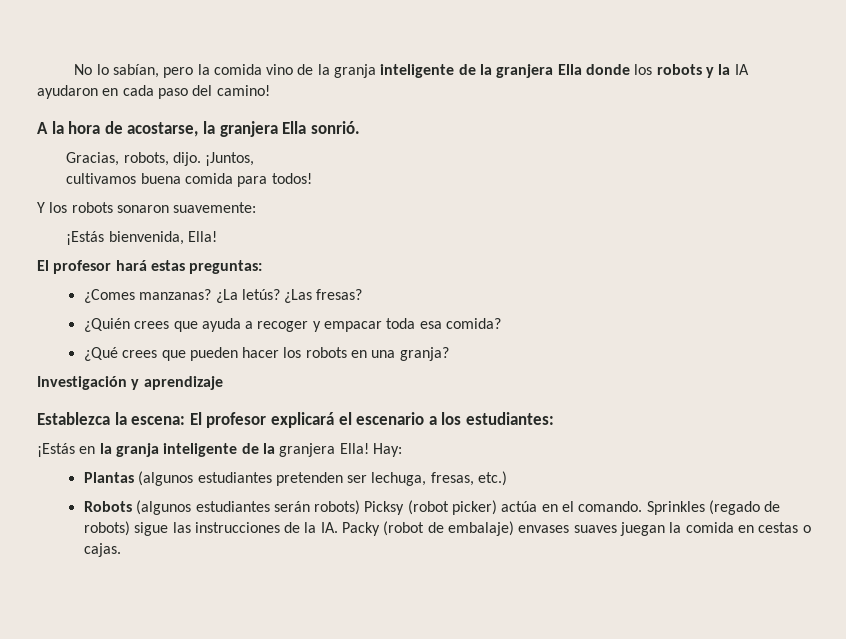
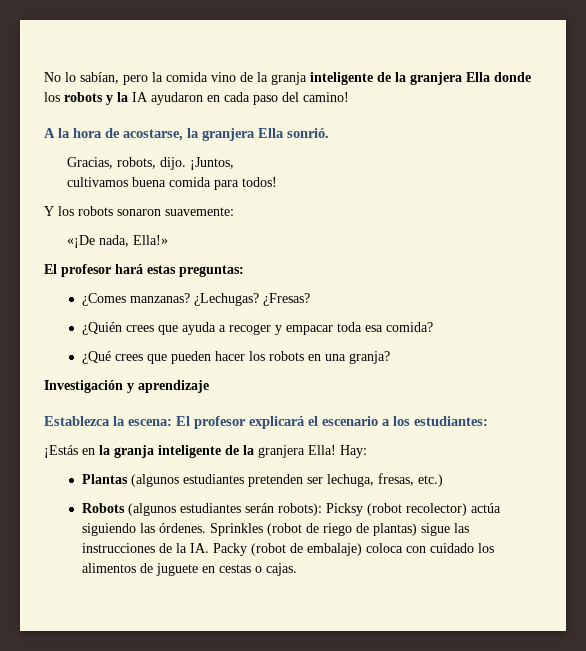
[66,231,217,245] ¡Estás bienvenida, Ella! -> [66,235,168,248] «¡De nada, Ella!»
[215,289,363,303] ¿La letús? ¿Las fresas? -> [193,293,310,306] ¿Lechugas? ¿Fresas?
[314,500,361,515] robots) -> [277,503,322,516] robots):
[452,500,781,515] [83,521,130,536] picker) actúa en el comando. Sprinkles (regado de robots) -> [405,503,501,516] [81,523,417,536] recolector) actúa siguiendo las órdenes. Sprinkles (robot de riego de plantas)
[518,522,734,536] envases suaves juegan la comida -> [365,543,494,553] [81,563,198,576] coloca con cuidado los alimentos de juguete

